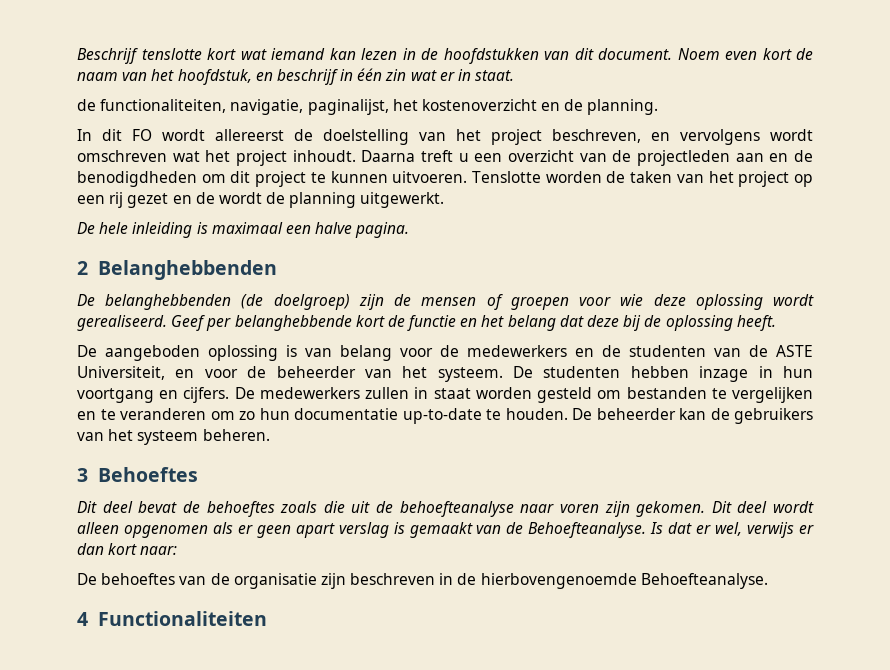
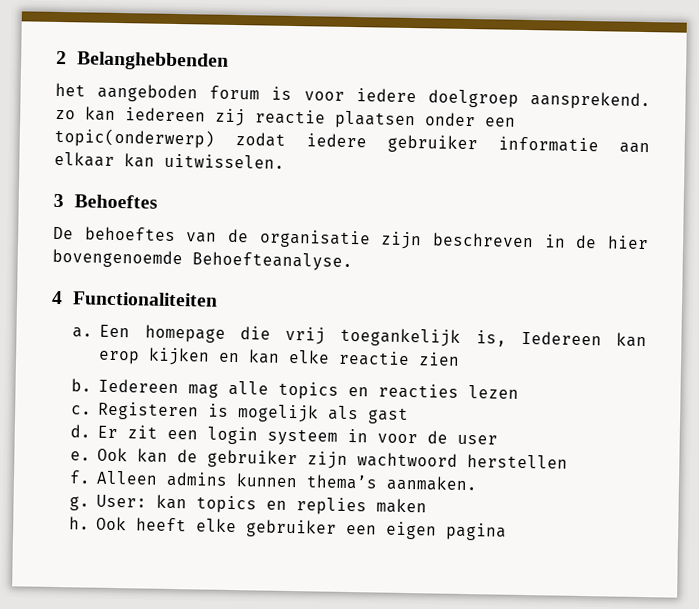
[77,48,813,64] [77,68,515,85] [77,99,659,115] [77,129,813,145] [77,150,813,166] [77,171,813,187] [77,192,445,208] [77,222,410,238] [77,260,278,280] [77,294,815,310] [77,315,776,331] [77,345,813,361] [77,366,813,382] [77,387,814,403] [77,408,813,424] [77,429,270,445] [77,467,199,482] [77,501,814,517] [77,522,815,538] [77,543,178,555] Beschrijf tenslotte kort wat iemand kan lezen in de hoofdstukken van dit document. Noem even kort de naam van het hoofdstuk, en beschrijf in één zin wat er in staat. // de functionaliteiten, navigatie, paginalijst, het kostenoverzicht en de planning. // In dit FO wordt allereerst de doelstelling van het project beschreven, en vervolgens wordt omschreven wat het project inhoudt. Daarna treft u een overzicht van de projectleden aan en de benodigdheden om dit project te kunnen uitvoeren. Tenslotte worden de taken van het project op een rij gezet en de wordt de planning uitgewerkt. // De hele inleiding is maximaal een halve pagina. // 2 Belanghebbenden // De belanghebbenden (de doelgroep) zijn de mensen of groepen voor wie deze oplossing wordt gerealiseerd. Geef per belanghebbende kort de functie en het belang dat deze bij de oplossing heeft. // De aangeboden oplossing is van belang voor de medewerkers en de studenten van de ASTE Universiteit, en voor de beheerder van het systeem. De studenten hebben inzage in hun voortgang en cijfers. De medewerkers zullen in staat worden gesteld om bestanden te vergelijken en te veranderen om zo hun documentatie up-to-date te houden. De beheerder kan de gebruikers van het systeem beheren. // 3 Behoeftes // Dit deel bevat de behoeftes zoals die uit de behoefteanalyse naar voren zijn gekomen. Dit deel wordt alleen opgenomen als er geen apart verslag is gemaakt van de Behoefteanalyse. Is dat er wel, verwijs er dan kort naar: -> [56,50,229,71] [55,82,651,111] [55,106,516,130] [54,127,650,154] [54,151,285,169] [53,193,158,209] 2 Belanghebbenden // het aangeboden forum is voor iedere doelgroep aansprekend. zo kan iedereen zij reactie plaatsen onder een topic(onderwerp) zodat iedere gebruiker informatie aan elkaar kan uitwisselen. // 3 Behoeftes
[480,573,637,589] hierbovengenoemde -> [607,235,649,250] [52,248,183,269] hier bovengenoemde
(268, 618) none -> [71,324,647,348] [98,347,461,367] [70,378,520,400] [70,401,410,425] [69,424,499,446] [69,447,569,470] [68,470,479,492] [68,494,428,516] [68,516,508,541] // a. Een homepage die vrij toegankelijk is, Iedereen kan erop kijken en kan elke reactie zien // b. Iedereen mag alle topics en reacties lezen // c. Registeren is mogelijk als gast // d. Er zit een login systeem in voor de user // e. Ook kan de gebruiker zijn wachtwoord herstellen // f. Alleen admins kunnen thema’s aanmaken. // g. User: kan topics en replies maken // h. Ook heeft elke gebruiker een eigen pagina

